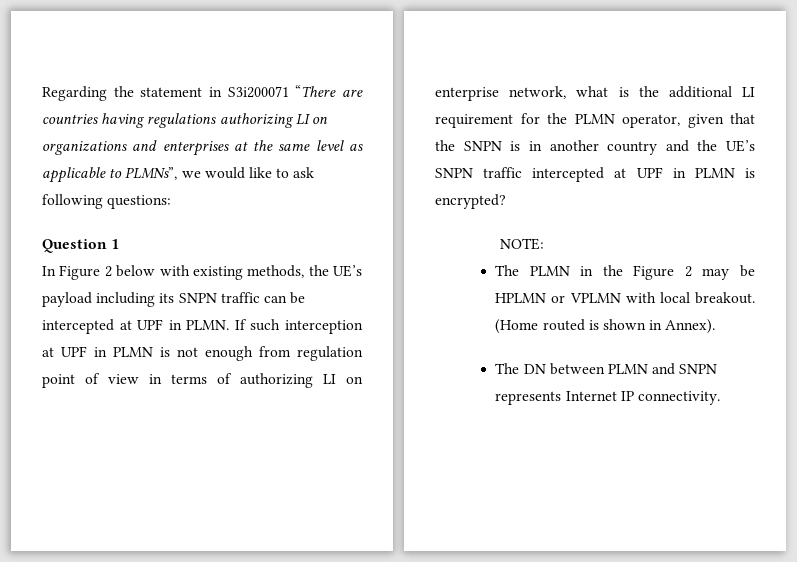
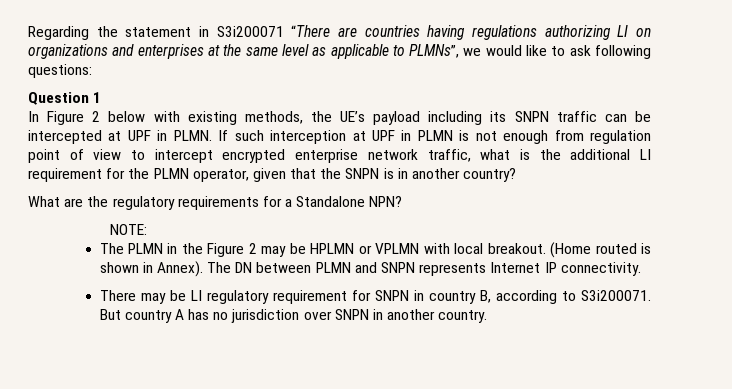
[149,373,363,388] [435,86,567,101] in terms of authorizing LI on enterprise network, -> [131,149,471,163] to intercept encrypted enterprise network traffic,
[607,140,755,155] [435,167,755,182] [435,194,506,209] country and the UE’s SNPN traffic intercepted at UPF in PLMN is encrypted? -> [463,168,517,182] [28,196,403,210] country? // What are the regulatory requirements for a Standalone NPN?
(716, 326) // -> (203, 269) none
(720, 398) none -> [99,290,651,304] [99,309,488,323] // There may be LI regulatory requirement for SNPN in country B, according to S3i200071. But country A has no jurisdiction over SNPN in another country.

